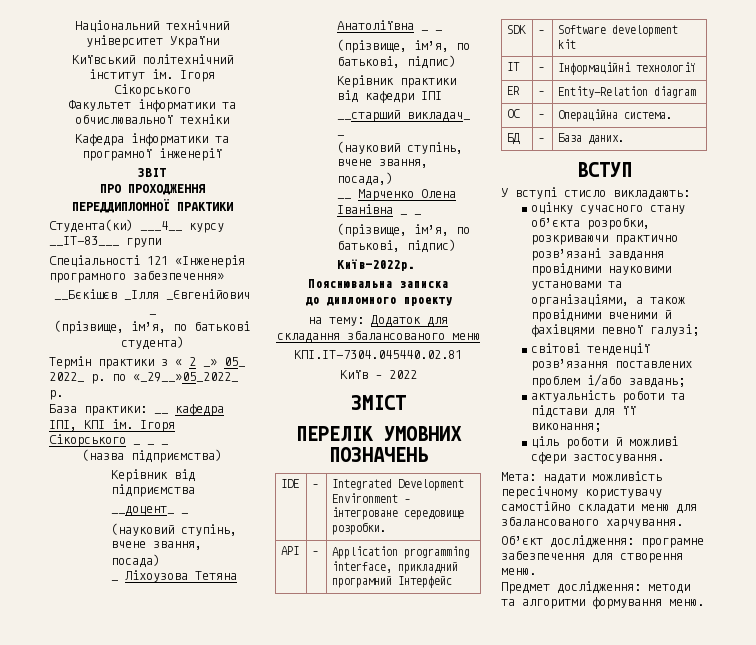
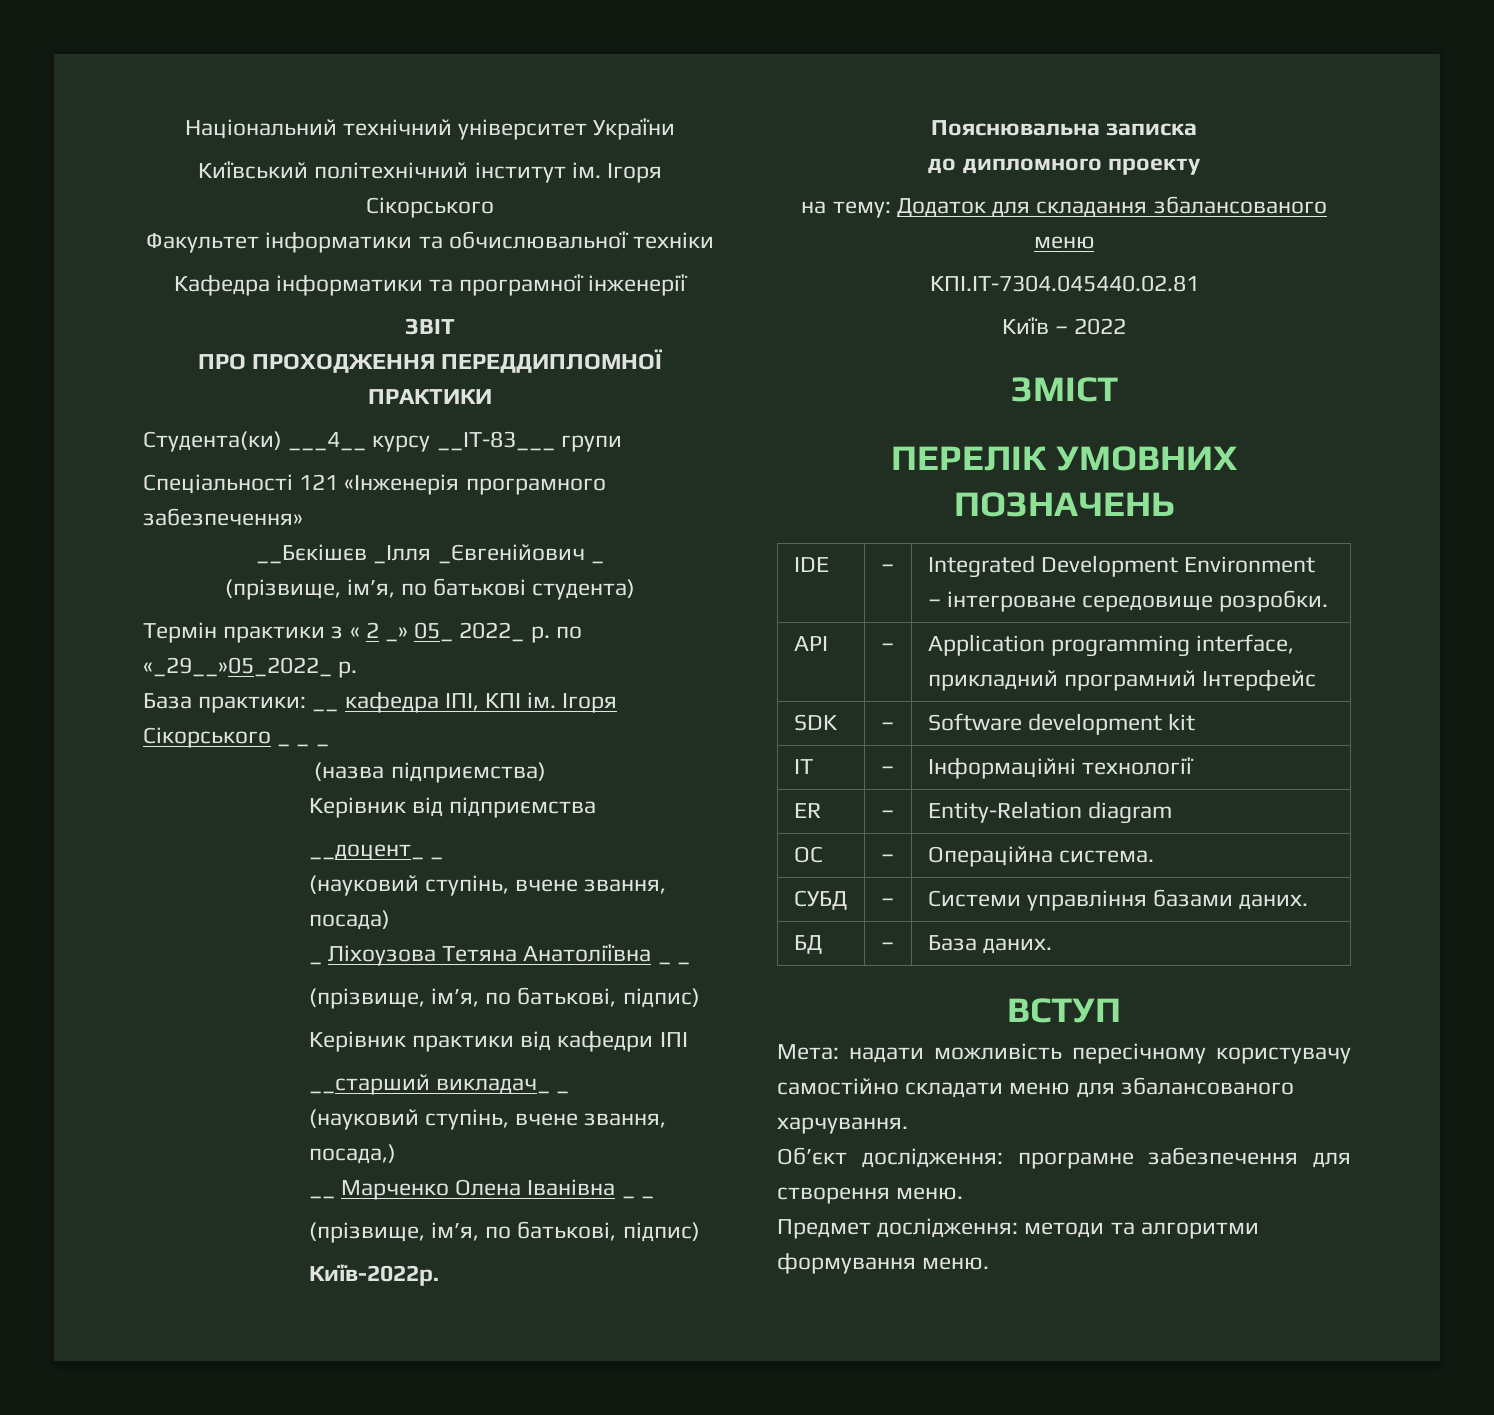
(673, 115) none -> [793,890,847,910] [880,898,894,906] [927,889,1309,911] // СУБД | – | Системи управління базами даних.
[501,187,690,200] [531,202,686,214] [531,217,651,230] [531,235,679,245] [531,248,665,261] [531,263,672,276] [531,281,623,290] [531,294,686,307] [531,309,672,322] [531,324,700,337] [531,343,651,356] [531,359,693,371] [531,374,686,388] [531,390,686,403] [531,405,637,418] [531,423,602,432] [531,436,679,449] [531,452,665,464] // У вступі стисло викладають: // оцінку сучасного стану об’єкта розробки, розкриваючи практично розв’язані завдання провідними науковими установами та організаціями, а також провідними вченими й фахівцями певної галузі; // світові тенденції розв’язання поставлених проблем і/або завдань; // актуальність роботи та підстави для її виконання; // ціль роботи й можливі сфери застосування. -> (1121, 1010) none

